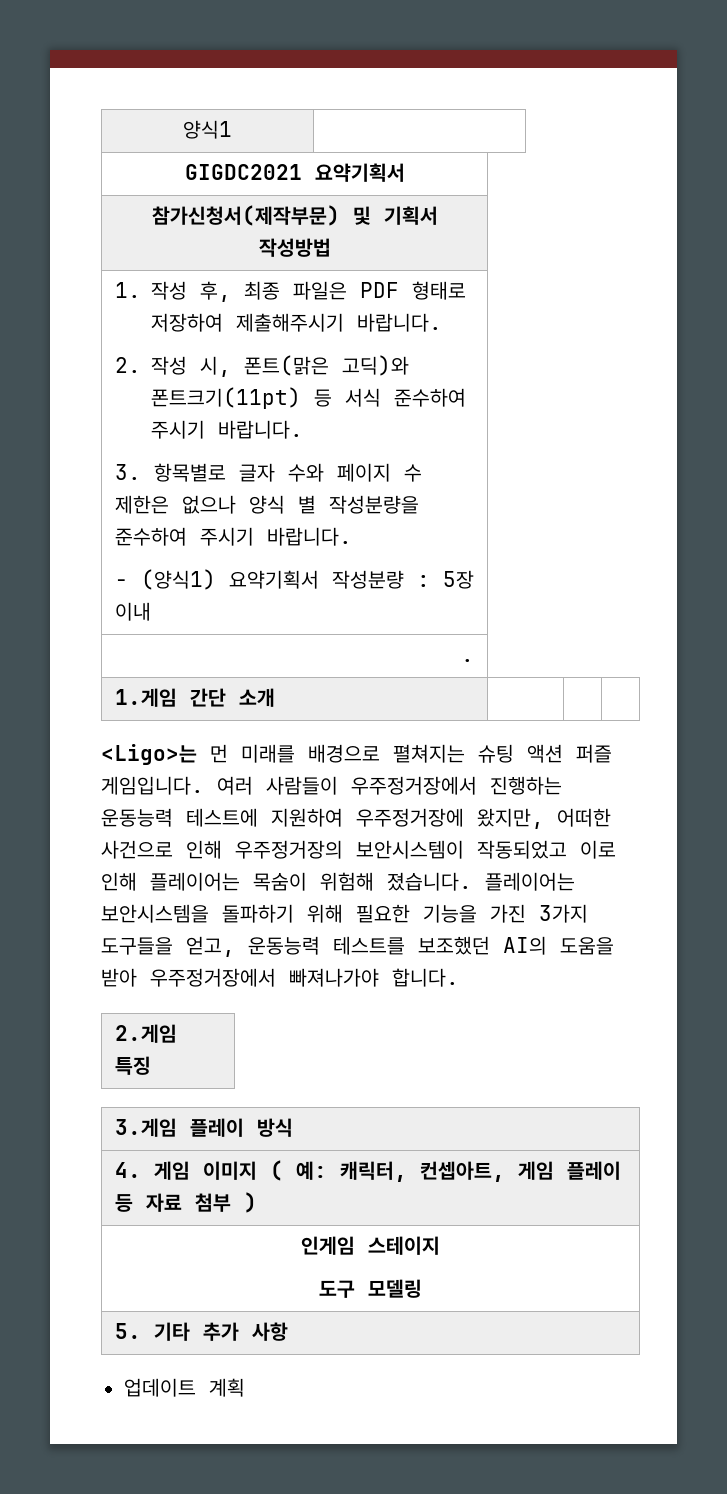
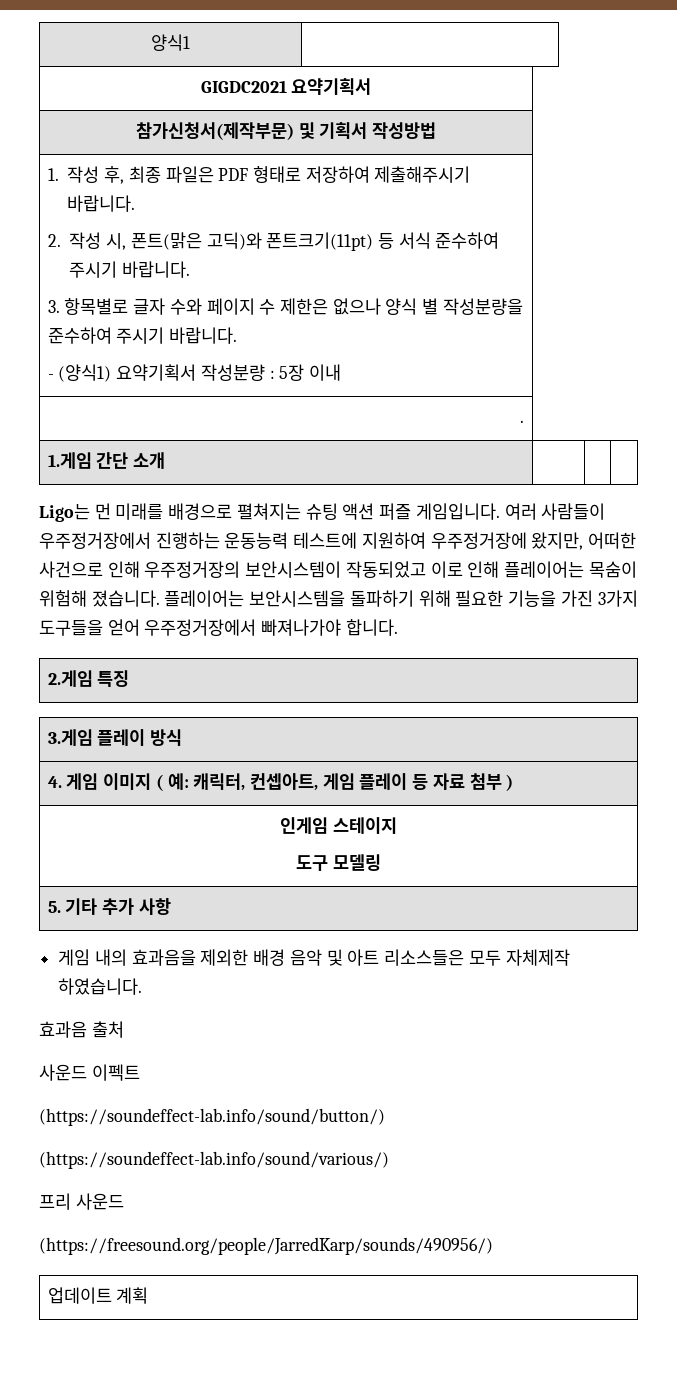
[101,744,197,765] <Ligo>는 -> [39,503,90,522] Ligo는
[186,936,614,957] [101,968,137,987] 얻고, 운동능력 테스트를 보조했던 AI의 도움을 받아 -> [107,619,140,636] 얻어
(288, 1331) none -> [58,949,570,966] [58,978,143,995] [39,1021,124,1038] [39,1064,140,1081] [39,1108,385,1126] [39,1151,389,1169] [39,1193,124,1210] [39,1237,493,1255] 게임 내의 효과음을 제외한 배경 음악 및 아트 리소스들은 모두 자체제작 하였습니다. // 효과음 출처 // 사운드 이펙트 // (https://soundeffect-lab.info/sound/button/) // (https://soundeffect-lab.info/sound/various/) // 프리 사운드 // (https://freesound.org/people/JarredKarp/sounds/490956/) //

